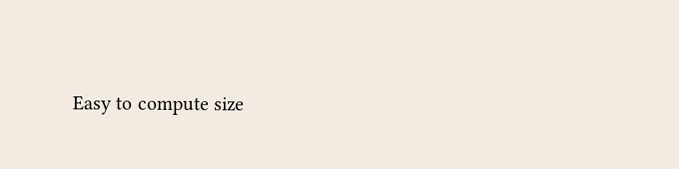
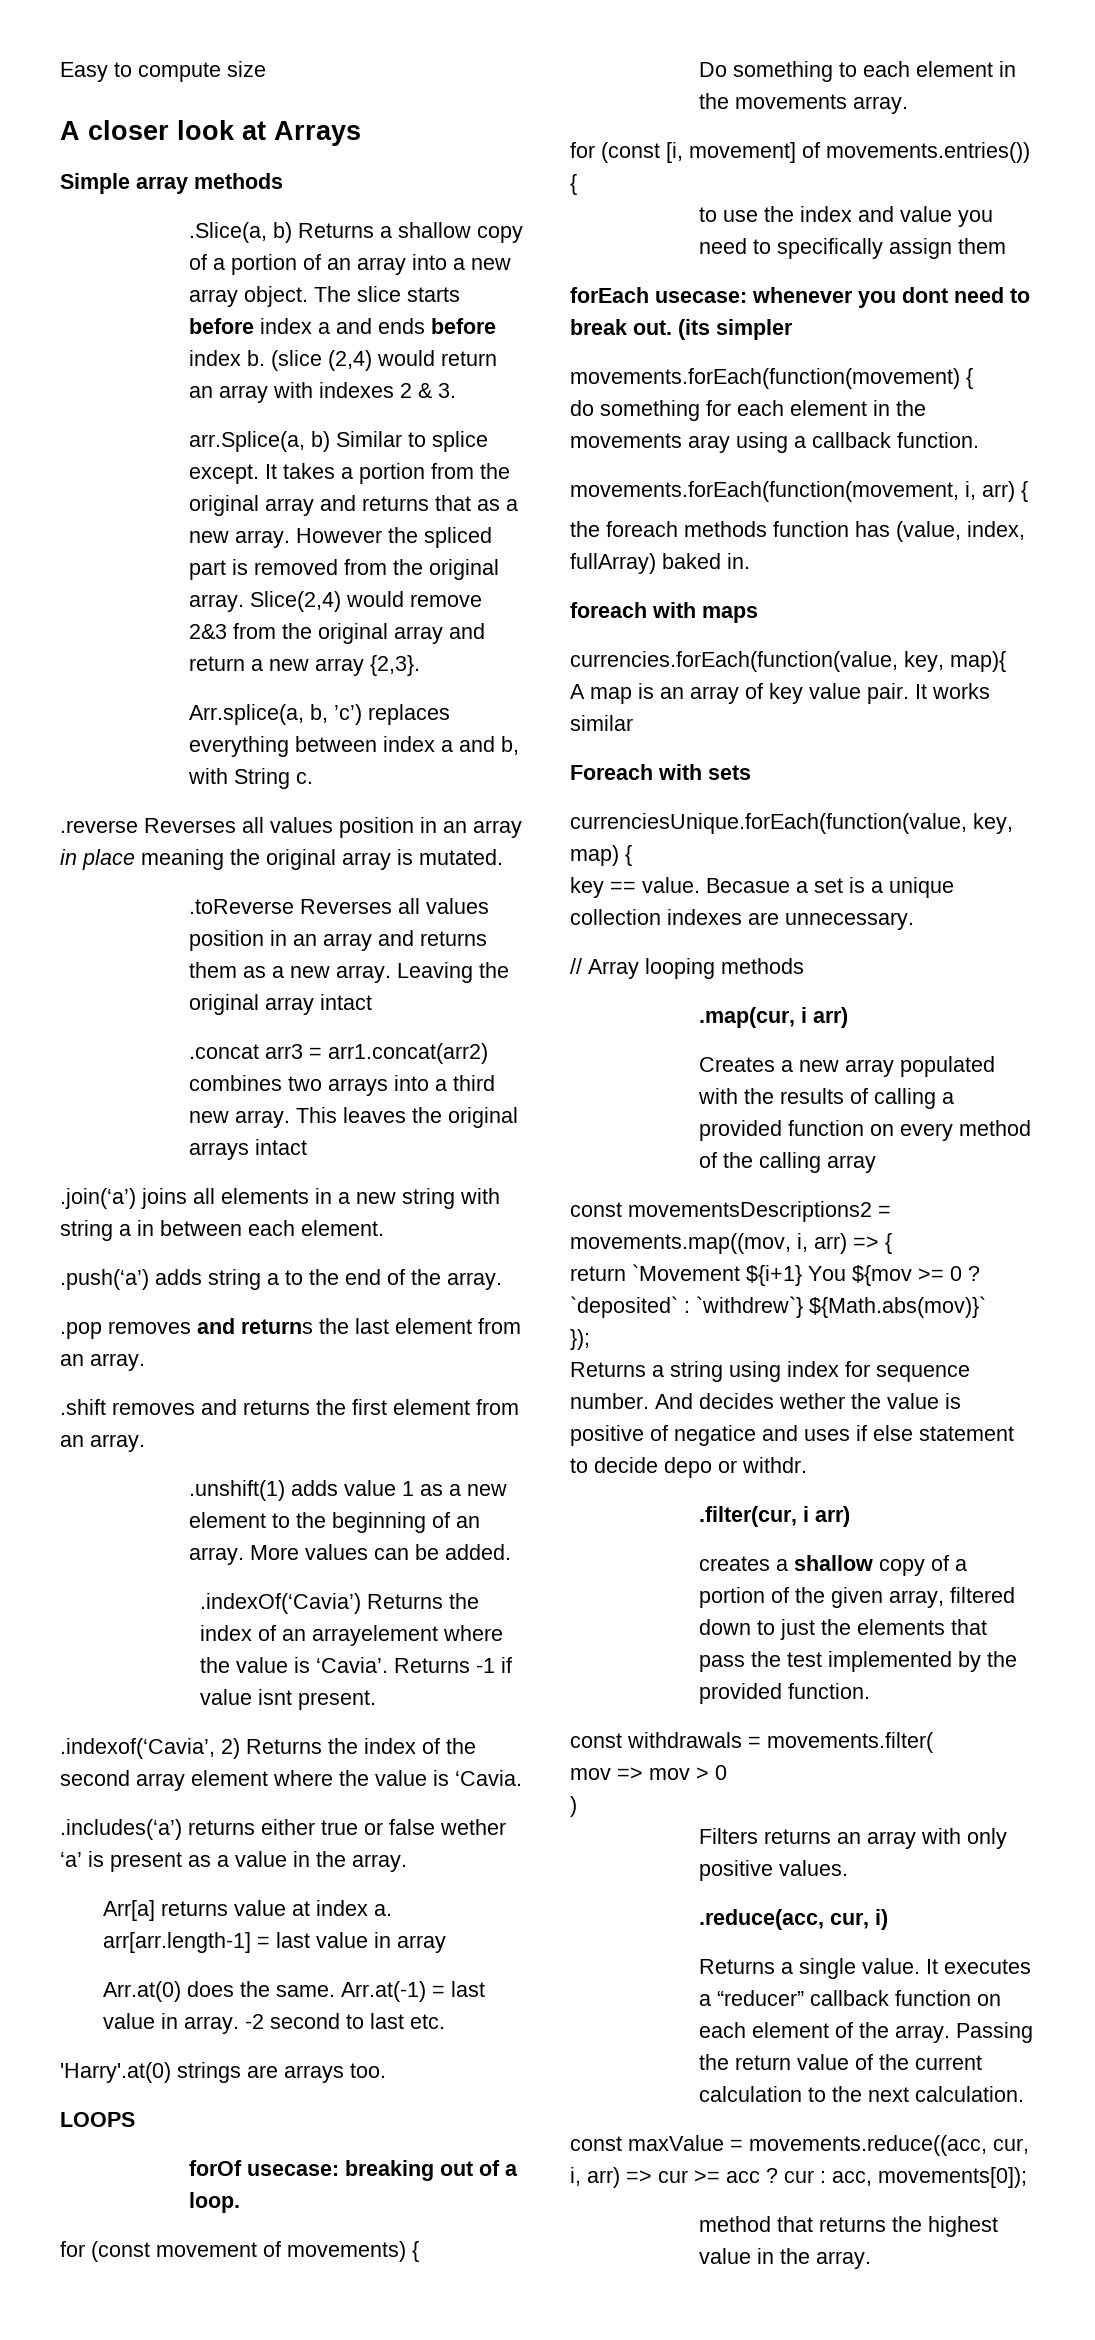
(245, 104) none -> [60,120,361,146] [60,173,283,194] [188,222,523,243] [188,254,511,275] [188,286,460,307] [188,318,496,334] [188,350,497,371] [188,382,456,403] [188,431,488,452] [188,463,510,484] [188,495,518,516] [188,527,492,548] [188,559,499,580] [188,591,482,612] [188,623,485,644] [188,655,420,676] [188,704,450,725] [188,736,519,757] [187,768,313,789] [60,817,522,838] [60,849,503,870] [188,898,489,914] [188,930,487,951] [188,962,509,983] [188,994,372,1015] [188,1043,488,1064] [188,1075,495,1096] [188,1107,518,1128] [188,1139,307,1160] [60,1188,500,1209] [60,1220,384,1241] [60,1269,502,1290] [60,1318,521,1339] [60,1353,145,1371] [60,1399,519,1415] [60,1434,145,1452] [188,1480,507,1501] [188,1512,480,1533] [188,1544,511,1565] [199,1593,479,1614] [199,1625,503,1646] [199,1657,512,1673] [199,1689,376,1710] [60,1738,476,1759] [60,1770,522,1791] [60,1819,506,1840] [60,1851,407,1872] [102,1900,392,1921] [102,1932,446,1953] [102,1981,485,2002] [102,2013,445,2034] [60,2062,386,2083] [60,2112,135,2127] [188,2160,518,2181] [188,2192,240,2213] [60,2241,419,2262] [698,61,1016,82] [698,93,908,114] [570,142,1030,163] [570,174,577,195] [698,206,993,227] [698,238,1006,259] [570,287,1030,308] [570,319,793,340] [570,368,973,389] [570,400,926,421] [570,432,979,453] [570,481,1028,502] [570,521,1025,542] [570,553,750,574] [570,602,758,623] [570,651,1006,672] [570,683,990,704] [570,715,633,731] [570,764,751,780] [570,813,1013,834] [570,845,632,866] [570,877,954,898] [570,909,914,930] [570,958,804,979] [698,1007,848,1028] [698,1056,995,1077] [697,1088,954,1109] [698,1120,1031,1141] [698,1152,876,1173] [570,1201,891,1222] [570,1233,892,1254] [570,1264,980,1286] [570,1296,986,1318] [570,1329,590,1350] [570,1361,970,1382] [570,1393,961,1409] [570,1425,1014,1446] [570,1457,807,1478] [698,1506,850,1527] [698,1555,967,1576] [698,1587,1015,1608] [698,1619,987,1640] [698,1651,1017,1672] [698,1683,870,1704] [570,1732,934,1753] [570,1765,727,1780] [570,1796,577,1817] [698,1828,1007,1849] [698,1860,848,1881] [698,1909,888,1930] [698,1958,1031,1979] [698,1990,1001,2006] [698,2022,1033,2043] [698,2054,982,2070] [698,2086,1024,2102] [570,2135,1029,2156] [570,2167,1027,2188] [698,2216,998,2237] [698,2248,871,2269] // A closer look at Arrays // Simple array methods // .Slice(a, b) Returns a shallow copy of a portion of an array into a new array object. The slice starts before index a and ends before index b. (slice (2,4) would return an array with indexes 2 & 3. // arr.Splice(a, b) Similar to splice except. It takes a portion from the original array and returns that as a new array. However the spliced part is removed from the original array. Slice(2,4) would remove 2&3 from the original array and return a new array {2,3}. // Arr.splice(a, b, ’c’) replaces everything between index a and b, with String c. // .reverse Reverses all values position in an array in place meaning the original array is mutated. // .toReverse Reverses all values position in an array and returns them as a new array. Leaving the original array intact // .concat arr3 = arr1.concat(arr2) combines two arrays into a third new array. This leaves the original arrays intact // .join(‘a’) joins all elements in a new string with string a in between each element. // .push(‘a’) adds string a to the end of the array. // .pop removes and returns the last element from an array. // .shift removes and returns the first element from an array. // .unshift(1) adds value 1 as a new element to the beginning of an array. More values can be added. // .indexOf(‘Cavia’) Returns the index of an arrayelement where the value is ‘Cavia’. Returns -1 if value isnt present. // .indexof(‘Cavia’, 2) Returns the index of the second array element where the value is ‘Cavia. // .includes(‘a’) returns either true or false wether ‘a’ is present as a value in the array. // Arr[a] returns value at index a. arr[arr.length-1] = last value in array // Arr.at(0) does the same. Arr.at(-1) = last value in array. -2 second to last etc. // 'Harry'.at(0) strings are arrays too. // LOOPS // forOf usecase: breaking out of a loop. // for (const movement of movements) { // Do something to each element in the movements array. // for (const [i, movement] of movements.entries()) { // to use the index and value you need to specifically assign them // forEach usecase: whenever you dont need to break out. (its simpler // movements.forEach(function(movement) { // do something for each element in the movements aray using a callback function. // movements.forEach(function(movement, i, arr) { // the foreach methods function has (value, index, fullArray) baked in. // foreach with maps // currencies.forEach(function(value, key, map){ // A map is an array of key value pair. It works similar // Foreach with sets // currenciesUnique.forEach(function(value, key, map) { // key == value. Becasue a set is a unique collection indexes are unnecessary. // // Array looping methods // .map(cur, i arr) // Creates a new array populated with the results of calling a provided function on every method of the calling array // const movementsDescriptions2 = movements.map((mov, i, arr) => { // return `Movement ${i+1} You ${mov >= 0 ? `deposited` : `withdrew`} ${Math.abs(mov)}` // }); // Returns a string using index for sequence number. And decides wether the value is positive of negatice and uses if else statement to decide depo or withdr. // .filter(cur, i arr) // creates a shallow copy of a portion of the given array, filtered down to just the elements that pass the test implemented by the provided function. // const withdrawals = movements.filter( // mov => mov > 0 // ) // Filters returns an array with only positive values. // .reduce(acc, cur, i) // Returns a single value. It executes a “reducer” callback function on each element of the array. Passing the return value of the current calculation to the next calculation. // const maxValue = movements.reduce((acc, cur, i, arr) => cur >= acc ? cur : acc, movements[0]); // method that returns the highest value in the array.

